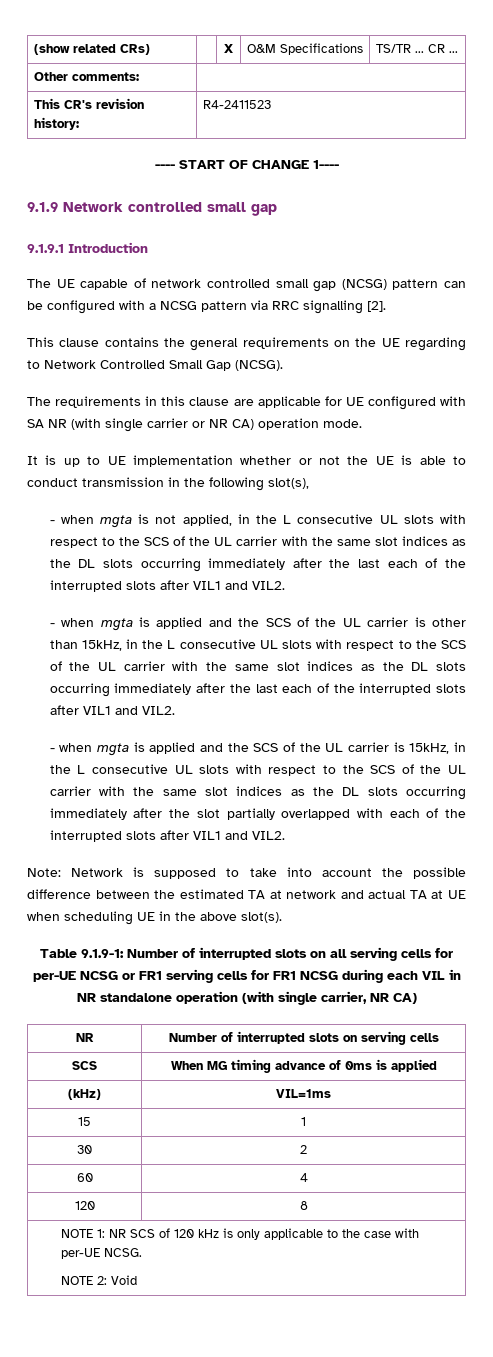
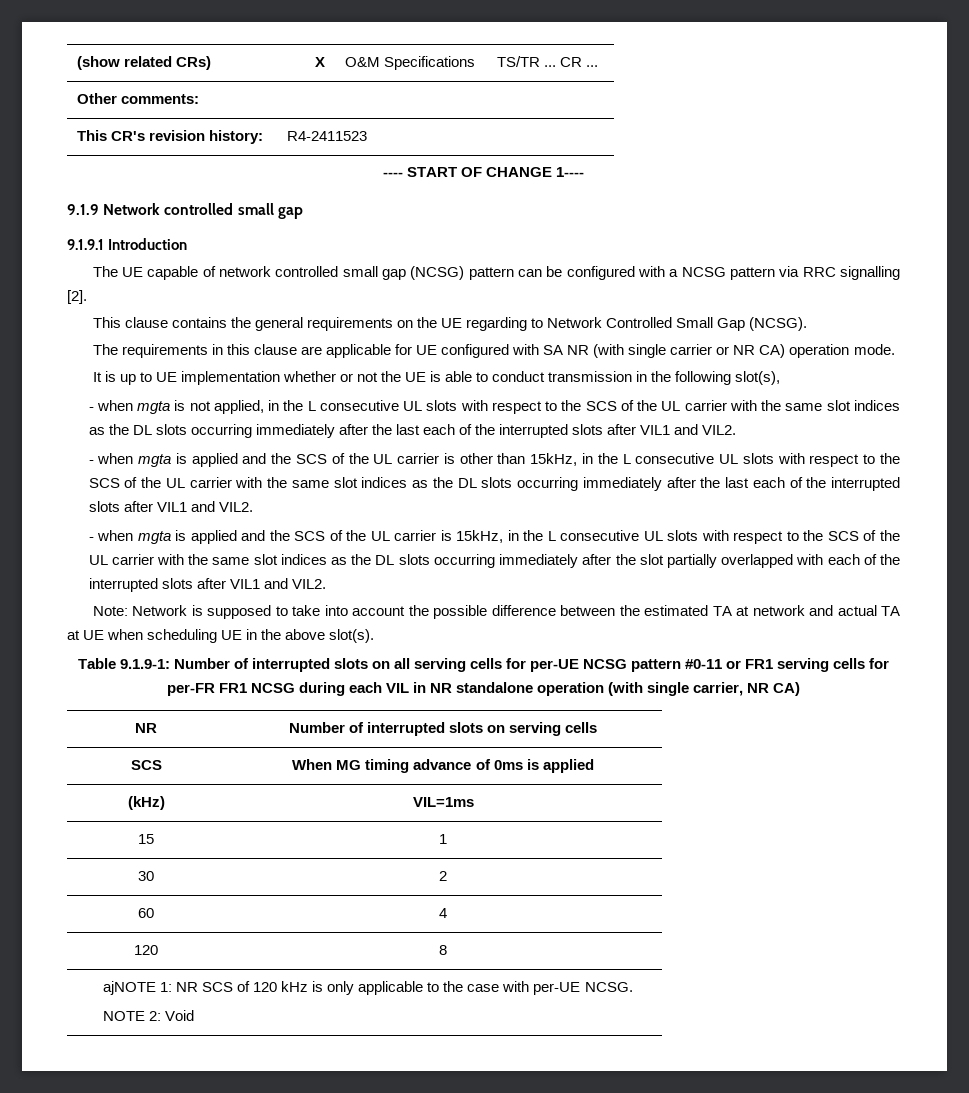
(118, 975) none -> [631,659,723,672] pattern #0-11
(269, 975) none -> [166,683,215,696] per-FR
[61,1229,94,1238] NOTE -> [102,981,156,995] ajNOTE

